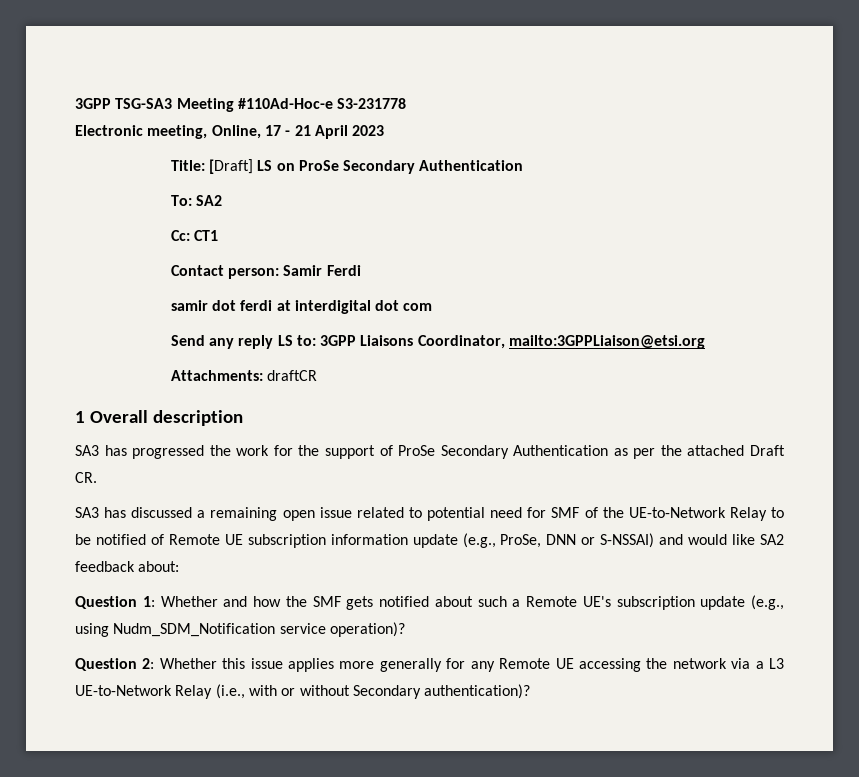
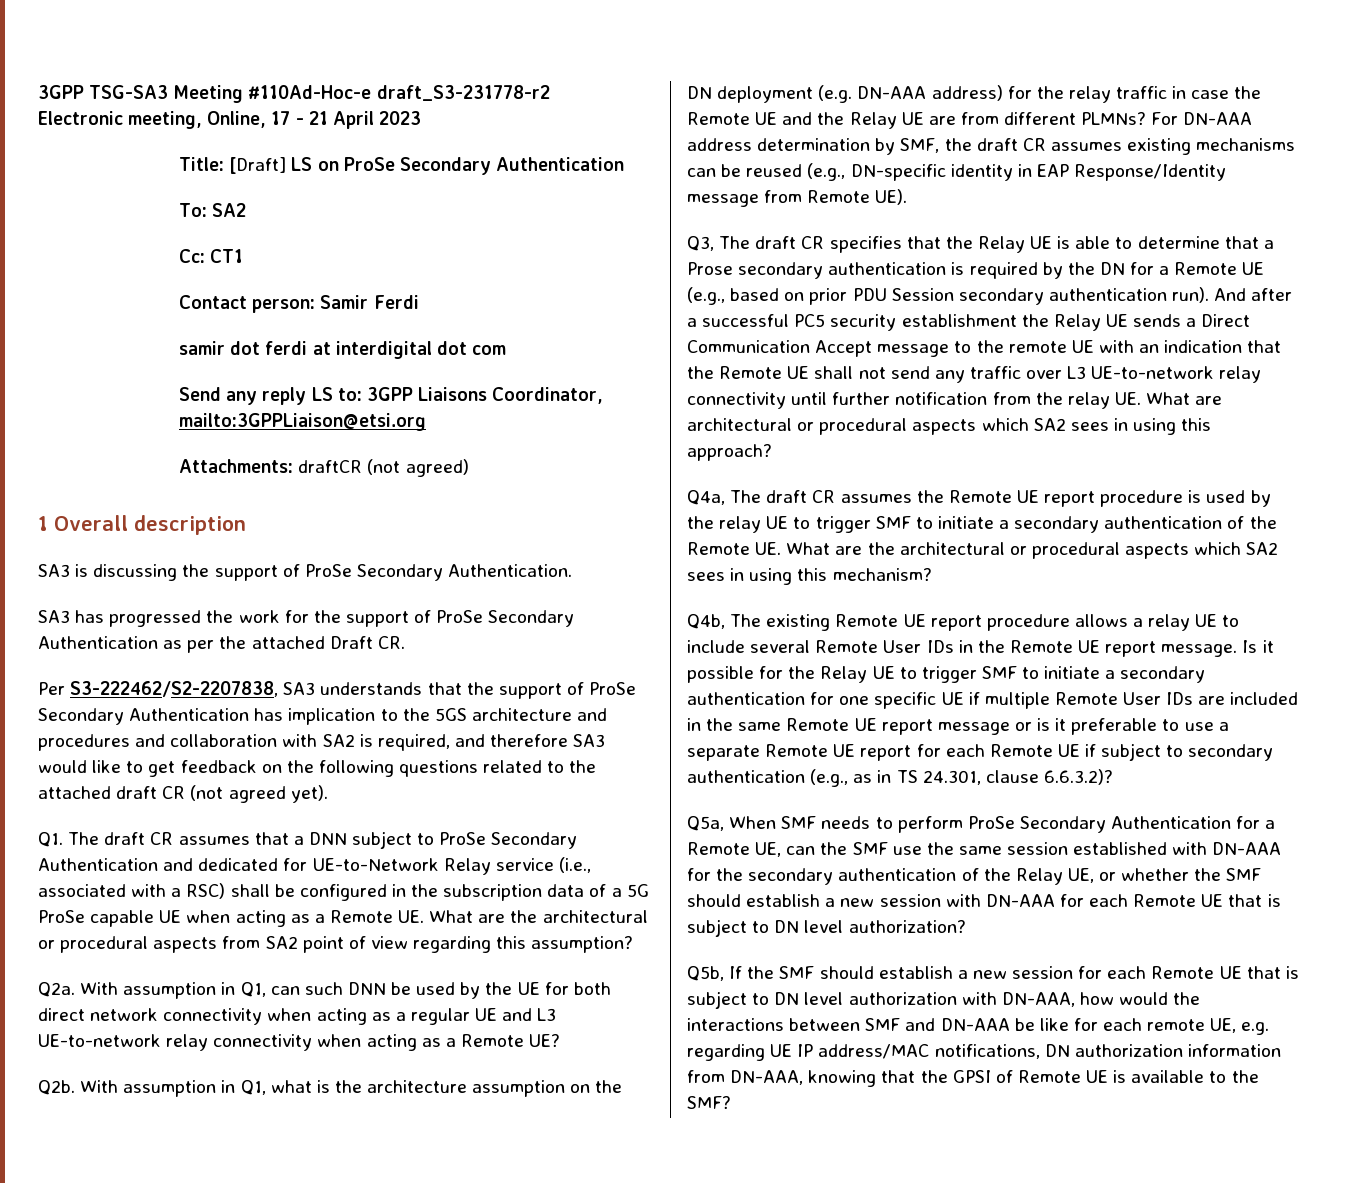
[337,98,407,109] S3-231778 -> [376,85,550,101] draft_S3-231778-r2
(317, 375) none -> [367,459,469,477] (not agreed)
(243, 418) none -> [38,564,573,581] // SA3 is discussing the support of ProSe Secondary Authentication.
[75,507,785,521] [75,533,784,548] [75,561,180,572] [75,595,784,610] [75,622,405,637] [75,658,784,672] [75,684,531,699] SA3 has discussed a remaining open issue related to potential need for SMF of the UE-to-Network Relay to be notified of Remote UE subscription information update (e.g., ProSe, DNN or S-NSSAI) and would like SA2 feedback about: // Question 1: Whether and how the SMF gets notified about such a Remote UE's subscription update (e.g., using Nudm_SDM_Notification service operation)? // Question 2: Whether this issue applies more generally for any Remote UE accessing the network via a L3 UE-to-Network Relay (i.e., with or without Secondary authentication)? -> [38,681,637,699] [38,708,608,725] [38,734,606,751] [38,760,597,777] [38,785,328,803] [38,831,578,849] [38,857,591,875] [38,883,649,901] [38,910,648,927] [38,936,634,953] [38,982,611,999] [38,1008,557,1025] [38,1034,561,1051] [38,1080,623,1097] [687,85,1262,103] [687,112,1253,129] [687,138,1296,155] [687,163,1227,181] [687,189,908,207] [687,236,1274,253] [687,262,1265,279] [687,287,1293,305] [687,314,1251,331] [687,340,1282,357] [687,366,1262,383] [687,392,1223,409] [687,418,1212,435] [687,444,772,461] [687,490,1271,507] [687,516,1277,533] [687,542,1279,559] [687,568,932,585] [687,614,1240,631] [687,640,1274,657] [687,666,1206,683] [687,692,1299,709] [687,718,1229,735] [687,743,1274,761] [687,769,1113,787] [687,816,1276,833] [687,842,1282,857] [687,868,1262,885] [687,894,1281,907] [687,919,966,937] [687,966,1299,981] [687,991,1201,1009] [687,1018,1270,1035] [687,1044,1281,1061] [687,1070,1259,1087] [687,1096,731,1109] Per S3-222462/S2-2207838, SA3 understands that the support of ProSe Secondary Authentication has implication to the 5GS architecture and procedures and collaboration with SA2 is required, and therefore SA3 would like to get feedback on the following questions related to the attached draft CR (not agreed yet). // Q1. The draft CR assumes that a DNN subject to ProSe Secondary Authentication and dedicated for UE-to-Network Relay service (i.e., associated with a RSC) shall be configured in the subscription data of a 5G ProSe capable UE when acting as a Remote UE. What are the architectural or procedural aspects from SA2 point of view regarding this assumption? // Q2a. With assumption in Q1, can such DNN be used by the UE for both direct network connectivity when acting as a regular UE and L3 UE-to-network relay connectivity when acting as a Remote UE? // Q2b. With assumption in Q1, what is the architecture assumption on the DN deployment (e.g. DN-AAA address) for the relay traffic in case the Remote UE and the Relay UE are from different PLMNs? For DN-AAA address determination by SMF, the draft CR assumes existing mechanisms can be reused (e.g., DN-specific identity in EAP Response/Identity message from Remote UE). // Q3, The draft CR specifies that the Relay UE is able to determine that a Prose secondary authentication is required by the DN for a Remote UE (e.g., based on prior PDU Session secondary authentication run). And after a successful PC5 security establishment the Relay UE sends a Direct Communication Accept message to the remote UE with an indication that the Remote UE shall not send any traffic over L3 UE-to-network relay connectivity until further notification from the relay UE. What are architectural or procedural aspects which SA2 sees in using this approach? // Q4a, The draft CR assumes the Remote UE report procedure is used by the relay UE to trigger SMF to initiate a secondary authentication of the Remote UE. What are the architectural or procedural aspects which SA2 sees in using this mechanism? // Q4b, The existing Remote UE report procedure allows a relay UE to include several Remote User IDs in the Remote UE report message. Is it possible for the Relay UE to trigger SMF to initiate a secondary authentication for one specific UE if multiple Remote User IDs are included in the same Remote UE report message or is it preferable to use a separate Remote UE report for each Remote UE if subject to secondary authentication (e.g., as in TS 24.301, clause 6.6.3.2)? // Q5a, When SMF needs to perform ProSe Secondary Authentication for a Remote UE, can the SMF use the same session established with DN-AAA for the secondary authentication of the Relay UE, or whether the SMF should establish a new session with DN-AAA for each Remote UE that is subject to DN level authorization? // Q5b, If the SMF should establish a new session for each Remote UE that is subject to DN level authorization with DN-AAA, how would the interactions between SMF and DN-AAA be like for each remote UE, e.g. regarding UE IP address/MAC notifications, DN authorization information from DN-AAA, knowing that the GPSI of Remote UE is available to the SMF?

